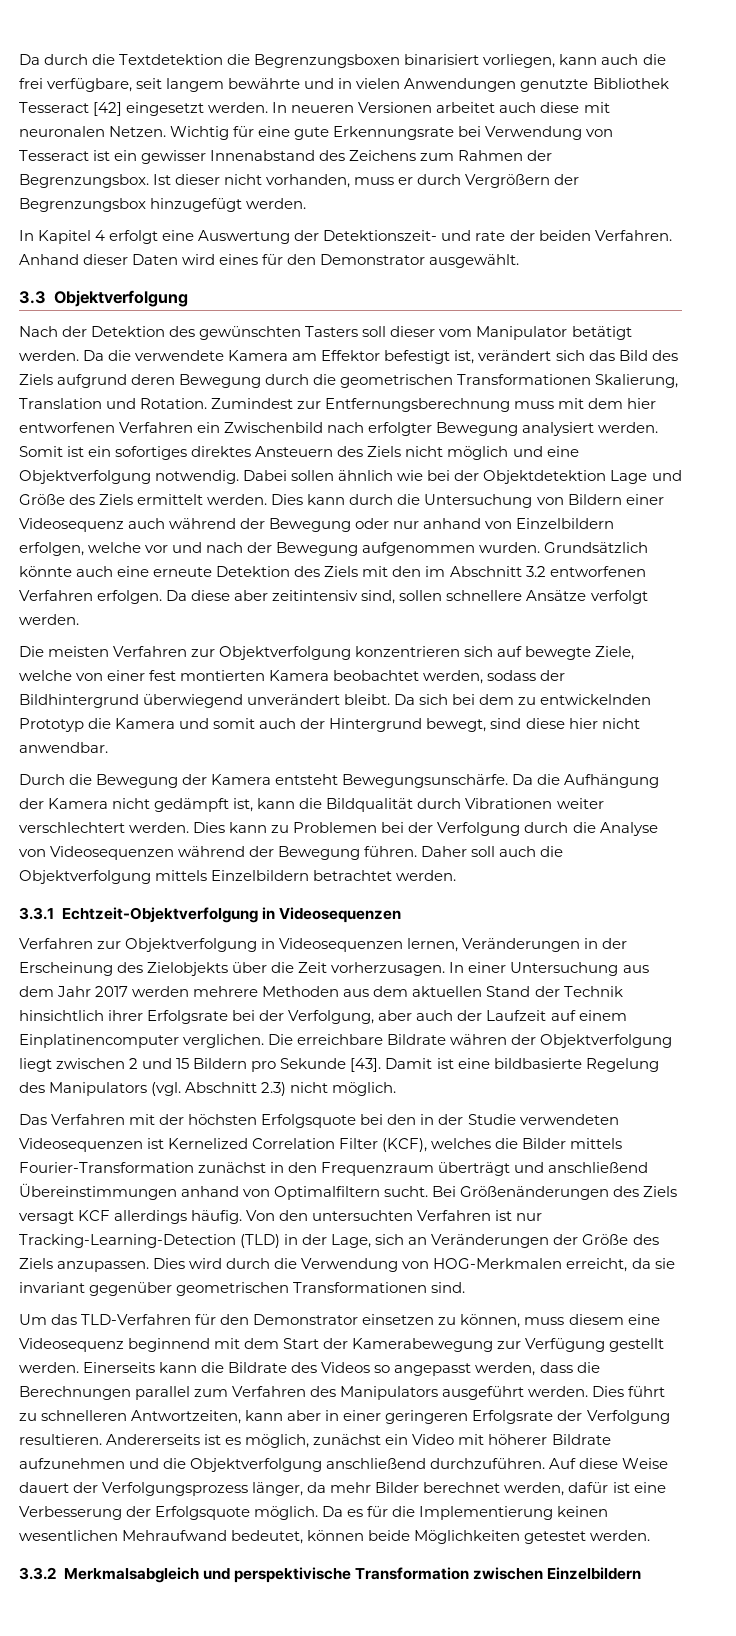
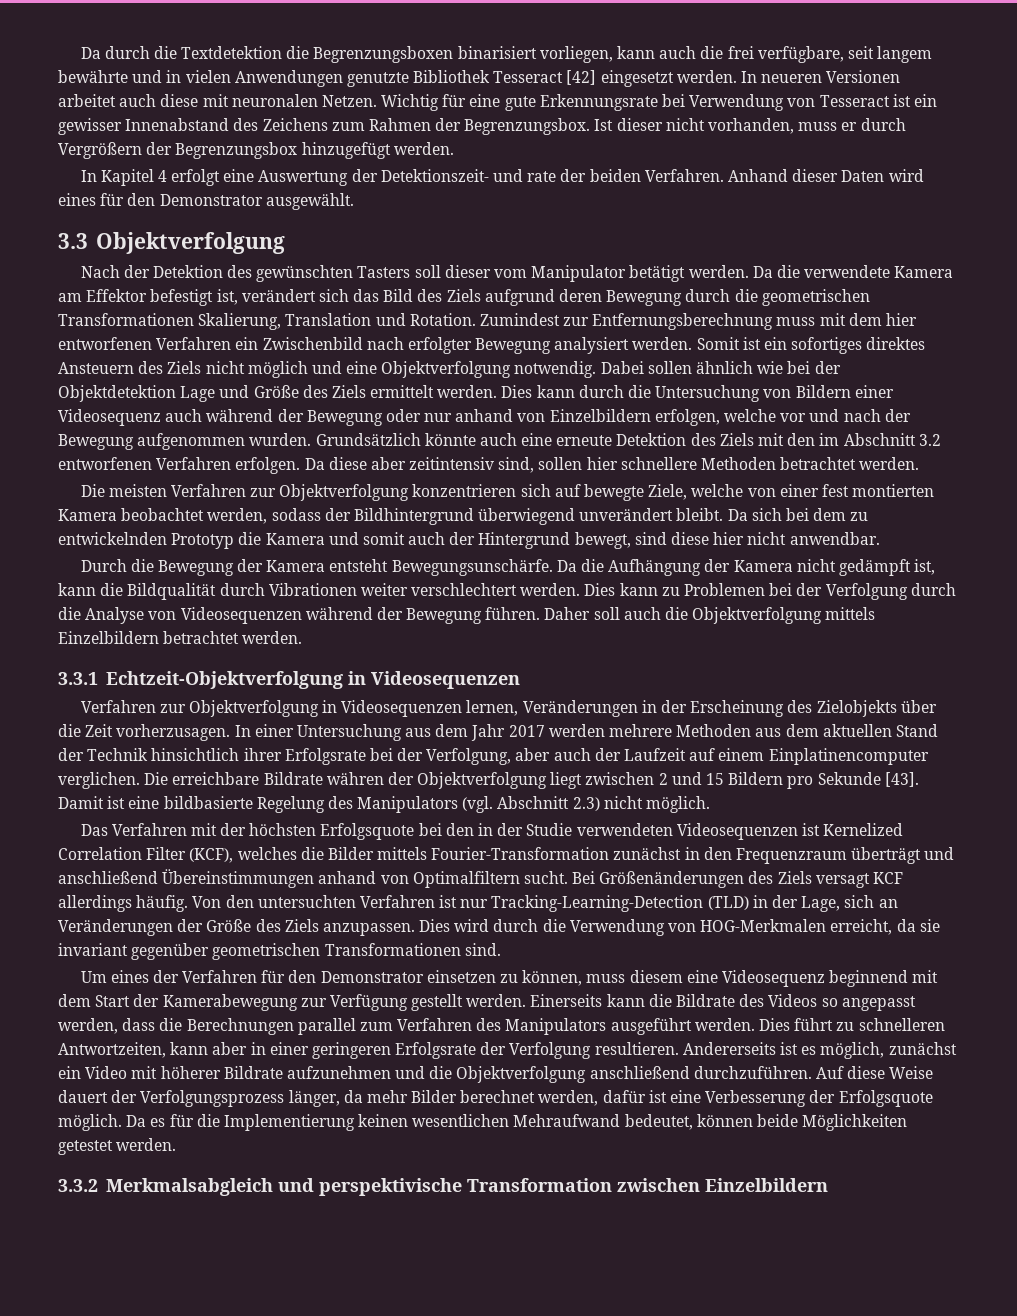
[446,590,648,604] schnellere Ansätze verfolgt -> [586,457,857,470] hier schnellere Methoden betrachtet
[51,1314,192,1325] das TLD-Verfahren -> [110,970,258,983] eines der Verfahren

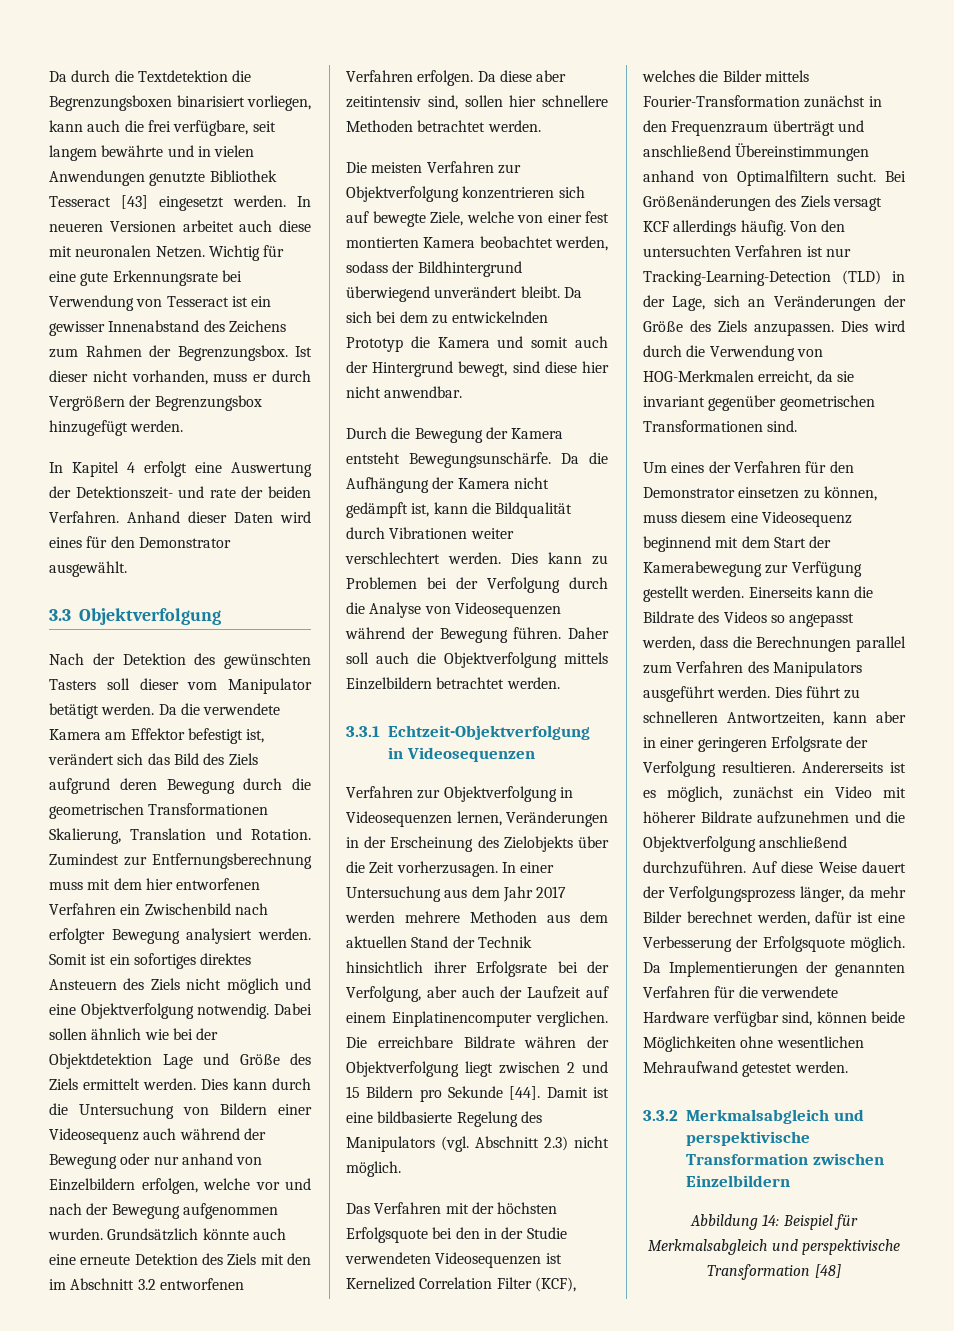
[566,70,597,85] [42] -> [121,195,148,209] [43]
[884,772,919,787] [43]. -> [509,1086,541,1100] [44].
[150,1114,908,1131] es für die Implementierung keinen wesentlichen Mehraufwand bedeutet, können beide Möglichkeiten -> [669,961,905,977] [643,986,838,998] [643,1011,905,1027] [643,1036,864,1052] [643,1061,738,1073] Implementierungen der genannten Verfahren für die verwendete Hardware verfügbar sind, können beide Möglichkeiten ohne wesentlichen Mehraufwand
(828, 1185) none -> [690,1214,858,1230] [648,1239,900,1255] [707,1264,841,1280] // Abbildung 14: Beispiel für Merkmalsabgleich und perspektivische Transformation [48]

